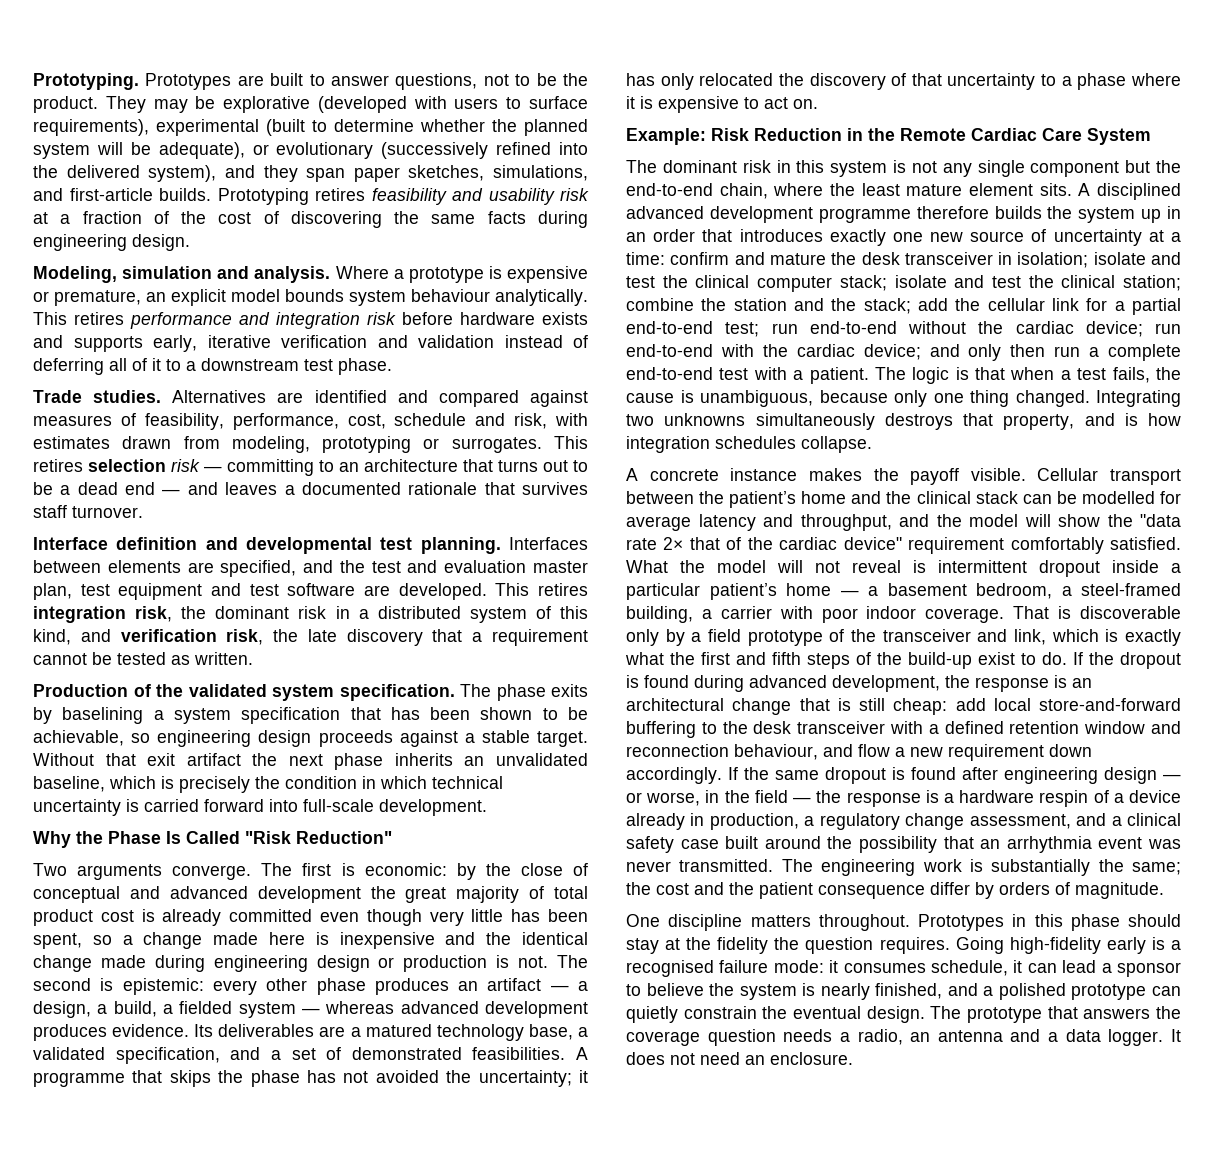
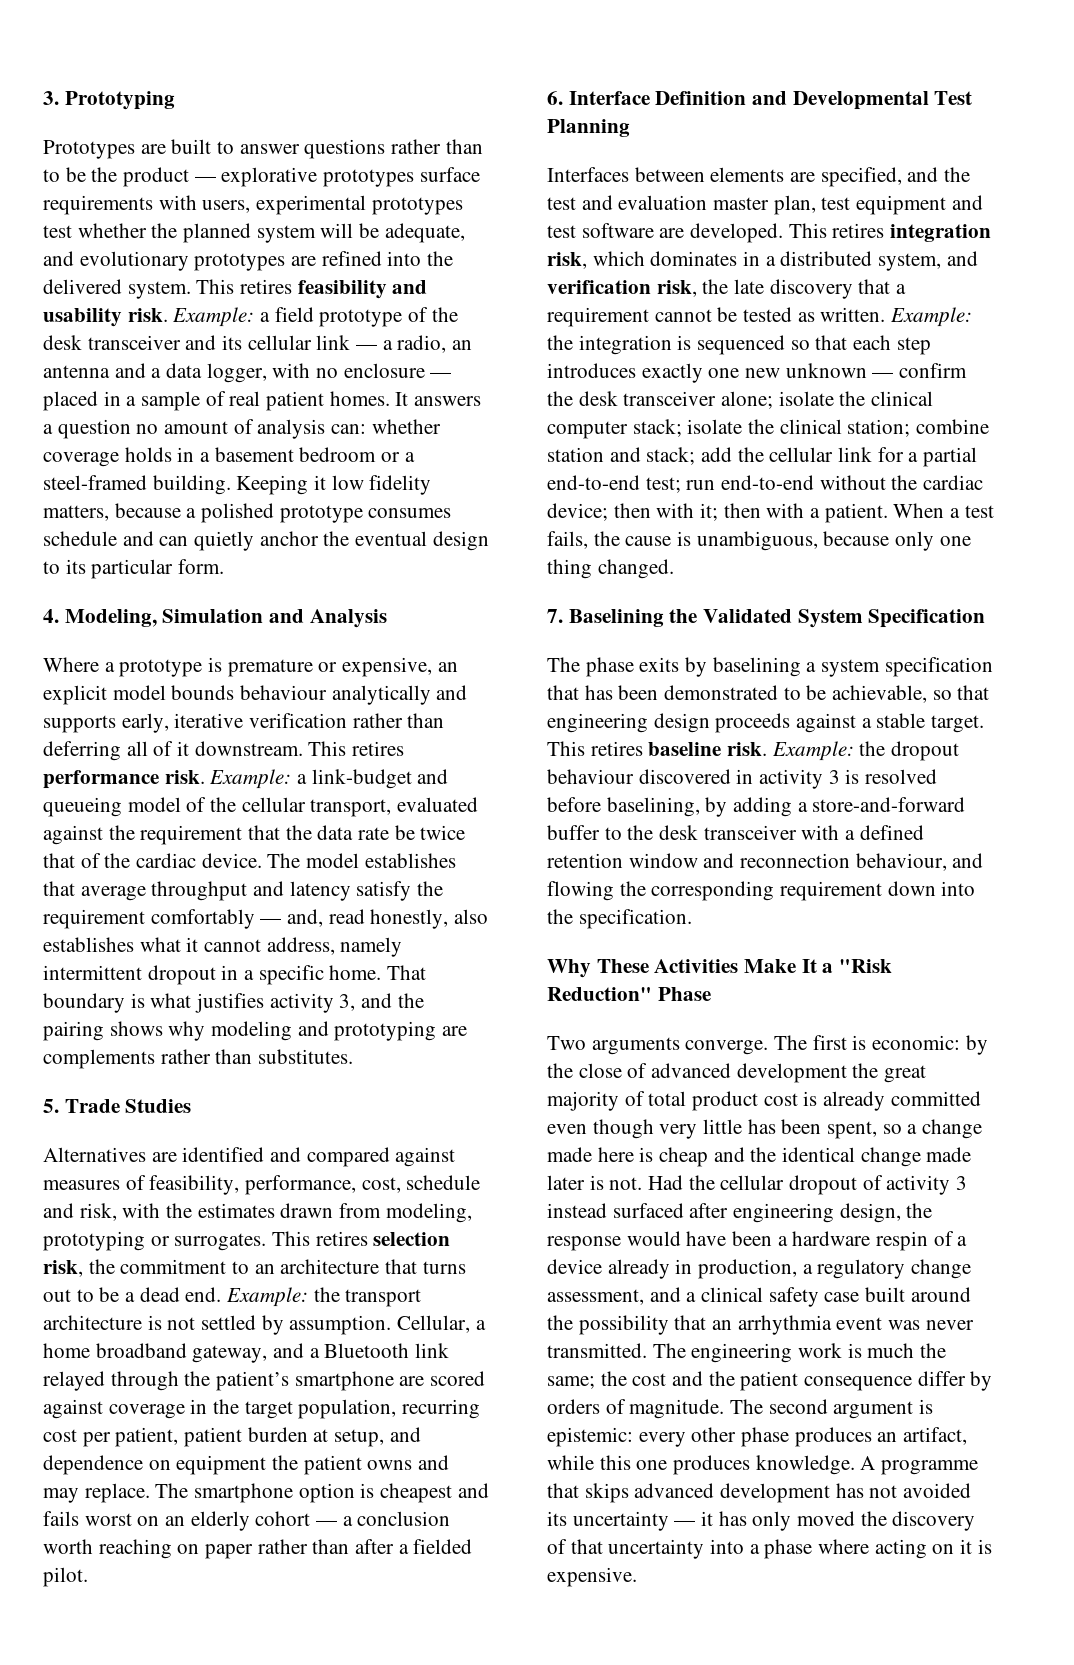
[33,73,139,90] Prototyping. -> [43,91,175,110] 3. Prototyping //
[395,73,588,90] [33,96,588,113] [33,119,414,136] questions, not to be the product. They may be explorative (developed with users to surface requirements), experimental (built to determine -> [304,139,483,159] [43,167,480,187] [43,195,463,215] [43,225,72,238] questions rather than to be the product — explorative prototypes surface requirements with users, experimental prototypes test
[158,142,588,159] [33,165,588,182] [33,188,589,205] [33,211,588,228] [33,234,190,251] [33,266,331,283] adequate), or evolutionary (successively refined into the delivered system), and they span paper sketches, simulations, and first-article builds. Prototyping retires feasibility and usability risk at a fraction of the cost of discovering the same facts during engineering design. // Modeling, simulation and analysis. -> [384,223,465,243] [43,251,454,271] [43,279,428,299] [43,307,458,327] [43,335,473,353] [43,363,452,383] [43,391,482,411] [43,419,441,439] [43,447,415,467] [43,475,432,495] [43,503,452,523] [43,531,489,551] [43,559,225,579] [43,609,387,628] adequate, and evolutionary prototypes are refined into the delivered system. This retires feasibility and usability risk. Example: a field prototype of the desk transceiver and its cellular link — a radio, an antenna and a data logger, with no enclosure — placed in a sample of real patient homes. It answers a question no amount of analysis can: whether coverage holds in a basement bedroom or a steel-framed building. Keeping it low fidelity matters, because a polished prototype consumes schedule and can quietly anchor the eventual design to its particular form. // 4. Modeling, Simulation and Analysis //
[507,266,588,283] [33,290,141,306] expensive or premature, -> [227,657,433,677] premature or expensive,
[349,289,588,306] [33,312,588,329] system behaviour analytically. This retires performance and integration risk before hardware exists -> [240,685,431,705] behaviour analytically
[377,335,588,348] [33,358,392,375] [33,390,162,403] and validation instead of deferring all of it to a downstream test phase. // Trade studies. -> [352,713,445,728] [43,741,405,761] [43,769,449,789] [43,797,479,817] [43,825,466,845] [43,853,456,868] [43,881,444,901] [43,909,489,929] [43,937,403,957] [43,965,427,985] [43,993,424,1013] [43,1021,468,1041] [43,1049,354,1069] [43,1099,192,1113] rather than deferring all of it downstream. This retires performance risk. Example: a link-budget and queueing model of the cellular transport, evaluated against the requirement that the data rate be twice that of the cardiac device. The model establishes that average throughput and latency satisfy the requirement comfortably — and, read honestly, also establishes what it cannot address, namely intermittent dropout in a specific home. That boundary is what justifies activity 3, and the pairing shows why modeling and prototyping are complements rather than substitutes. // 5. Trade Studies //
(588, 419) none -> [166,1203,193,1218] the
[171,459,314,476] risk — committing -> [43,1259,227,1277] risk, the commitment
[125,482,588,495] [33,505,143,518] [33,537,501,554] end — and leaves a documented rationale that survives staff turnover. // Interface definition and developmental test planning. -> [185,1287,422,1307] [43,1315,486,1335] [43,1343,450,1363] [43,1371,486,1391] [43,1399,481,1419] [43,1427,421,1447] [43,1455,450,1475] [43,1483,489,1503] [43,1511,451,1531] [43,1539,473,1559] [43,1567,88,1587] [547,91,973,110] [547,119,630,137] end. Example: the transport architecture is not settled by assumption. Cellular, a home broadband gateway, and a Bluetooth link relayed through the patient’s smartphone are scored against coverage in the target population, recurring cost per patient, patient burden at setup, and dependence on equipment the patient owns and may replace. The smartphone option is cheapest and fails worst on an elderly cohort — a conclusion worth reaching on paper rather than after a fielded pilot. // 6. Interface Definition and Developmental Test Planning //
[181,606,589,623] [33,629,71,645] the dominant risk in a distributed system of this kind, -> [592,251,942,271] which dominates in a distributed system,
[33,684,455,701] // Production of the validated system specification. -> [890,307,973,327] [547,335,931,355] [547,363,968,383] [547,391,934,409] [547,419,990,439] [547,447,978,467] [547,475,984,493] [547,503,994,523] [547,531,971,551] [547,559,674,579] [547,609,986,628] Example: the integration is sequenced so that each step introduces exactly one new unknown — confirm the desk transceiver alone; isolate the clinical computer stack; isolate the clinical station; combine station and stack; add the cellular link for a partial end-to-end test; run end-to-end without the cardiac device; then with it; then with a patient. When a test fails, the cause is unambiguous, because only one thing changed. // 7. Baselining the Validated System Specification //
[480,707,533,720] shown -> [664,685,779,700] demonstrated
(151, 738) none -> [957,685,990,700] that
[33,753,588,770] [33,776,503,793] [33,799,487,816] [33,831,240,848] Without that exit artifact the next phase inherits an unvalidated baseline, which is precisely the condition in which technical uncertainty is carried forward into full-scale development. // Why the Phase Is Called -> [547,741,960,761] [547,769,938,789] [547,797,966,817] [547,825,924,840] [547,853,984,871] [547,881,976,901] [547,909,692,929] [547,959,834,978] This retires baseline risk. Example: the dropout behaviour discovered in activity 3 is resolved before baselining, by adding a store-and-forward buffer to the desk transceiver with a defined retention window and reconnection behaviour, and flowing the corresponding requirement down into the specification. // Why These Activities Make It a
(392, 837) none -> [657,987,711,1001] Phase
[33,886,160,903] conceptual and -> (648, 1070) none
[339,932,435,949] inexpensive -> [659,1147,709,1167] cheap
[154,955,589,972] [33,978,588,995] [33,1001,588,1018] [33,1024,588,1041] [33,1047,588,1064] [33,1070,588,1087] [626,73,1181,90] [626,96,818,113] [626,128,1151,145] [626,160,1181,177] [626,183,1181,200] [626,206,1181,223] [626,229,1181,246] [626,252,1181,268] [626,275,1181,292] [626,298,1181,315] [626,321,1181,337] [626,344,1181,361] [626,367,1181,384] [626,390,1181,407] [626,413,1181,430] [626,436,872,453] [626,468,1181,485] [626,491,1181,508] [626,514,1181,531] [626,537,1181,554] [626,560,1181,577] [626,583,1181,600] [626,606,1181,623] [626,629,1181,646] [625,652,1181,669] [626,675,1092,692] [626,698,1181,715] [626,721,1181,738] [626,744,1092,761] [626,767,1181,784] [626,790,939,807] during engineering design or production is not. The second is epistemic: every other phase produces an artifact — a design, a build, a fielded system — whereas advanced development produces evidence. Its deliverables are a matured technology base, a validated specification, and a set of demonstrated feasibilities. A programme that skips the phase has not avoided the uncertainty; it has only relocated the discovery of that uncertainty to a phase where it is expensive to act on. // Example: Risk Reduction in the Remote Cardiac Care System // The dominant risk in this system is not any single component but the end-to-end chain, where the least mature element sits. A disciplined advanced development programme therefore builds the system up in an order that introduces exactly one new source of uncertainty at a time: confirm and mature the desk transceiver in isolation; isolate and test the clinical computer stack; isolate and test the clinical station; combine the station and the stack; add the cellular link for a partial end-to-end test; run end-to-end without the cardiac device; run end-to-end with the cardiac device; and only then run a complete end-to-end test with a patient. The logic is that when a test fails, the cause is unambiguous, because only one thing changed. Integrating two unknowns simultaneously destroys that property, and is how integration schedules collapse. // A concrete instance makes the payoff visible. Cellular transport between the patient’s home and the clinical stack can be modelled for average latency and throughput, and the model will show the "data rate 2× that of the cardiac device" requirement comfortably satisfied. What the model will not reveal is intermittent dropout inside a particular patient’s home — a basement bedroom, a steel-framed building, a carrier with poor indoor coverage. That is discoverable only by a field prototype of the transceiver and link, which is exactly what the first and fifth steps of the build-up exist to do. If the dropout is found during advanced development, the response is an architectural change that is still cheap: add local store-and-forward buffering to the desk transceiver with a defined retention window and reconnection behaviour, and flow a new requirement down accordingly. If the same dropout is found after engineering design — or worse, in the field — the response is -> [547,1175,968,1195] [547,1203,933,1223] [547,1231,773,1251] later is not. Had the cellular dropout of activity 3 instead surfaced after engineering design, the response would have been
[991,859,1091,876] substantially -> [867,1343,915,1358] much
[626,914,1181,931] [626,937,1181,954] [626,960,1181,977] [626,983,1181,1000] [626,1006,1181,1023] [626,1029,1181,1046] [626,1052,853,1065] // One discipline matters throughout. Prototypes in this phase should stay at the fidelity the question requires. Going high-fidelity early is a recognised failure mode: it consumes schedule, it can lead a sponsor to believe the system is nearly finished, and a polished prototype can quietly constrain the eventual design. The prototype that answers the coverage question needs a radio, an antenna and a data logger. It does not need an enclosure. -> [730,1399,934,1419] [547,1427,968,1447] [547,1455,979,1475] [547,1483,972,1503] [547,1511,976,1531] [547,1539,992,1559] [547,1567,637,1587] The second argument is epistemic: every other phase produces an artifact, while this one produces knowledge. A programme that skips advanced development has not avoided its uncertainty — it has only moved the discovery of that uncertainty into a phase where acting on it is expensive.

